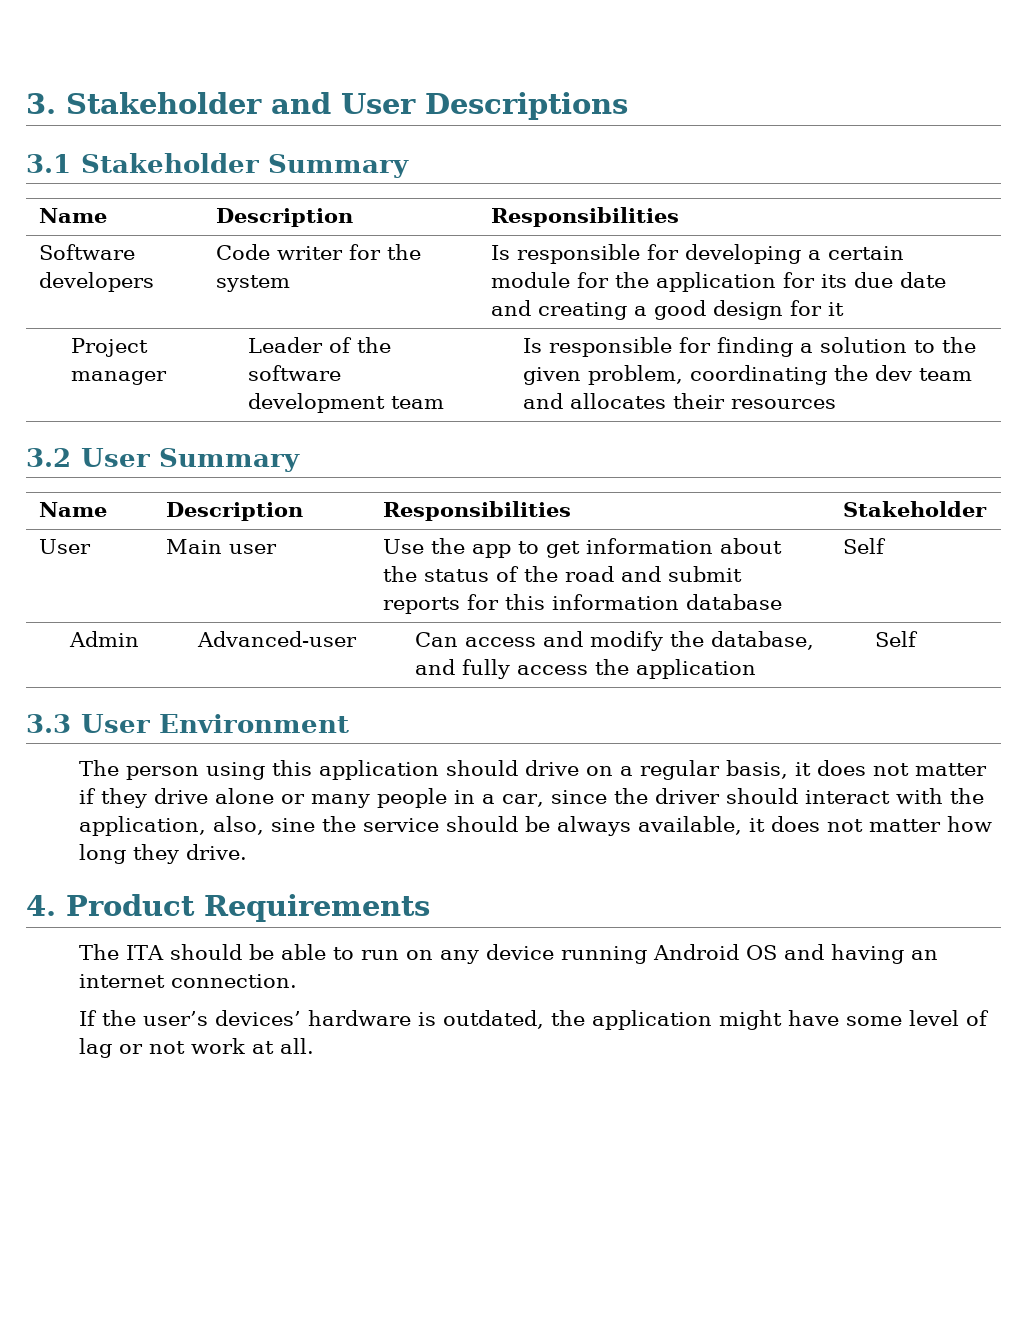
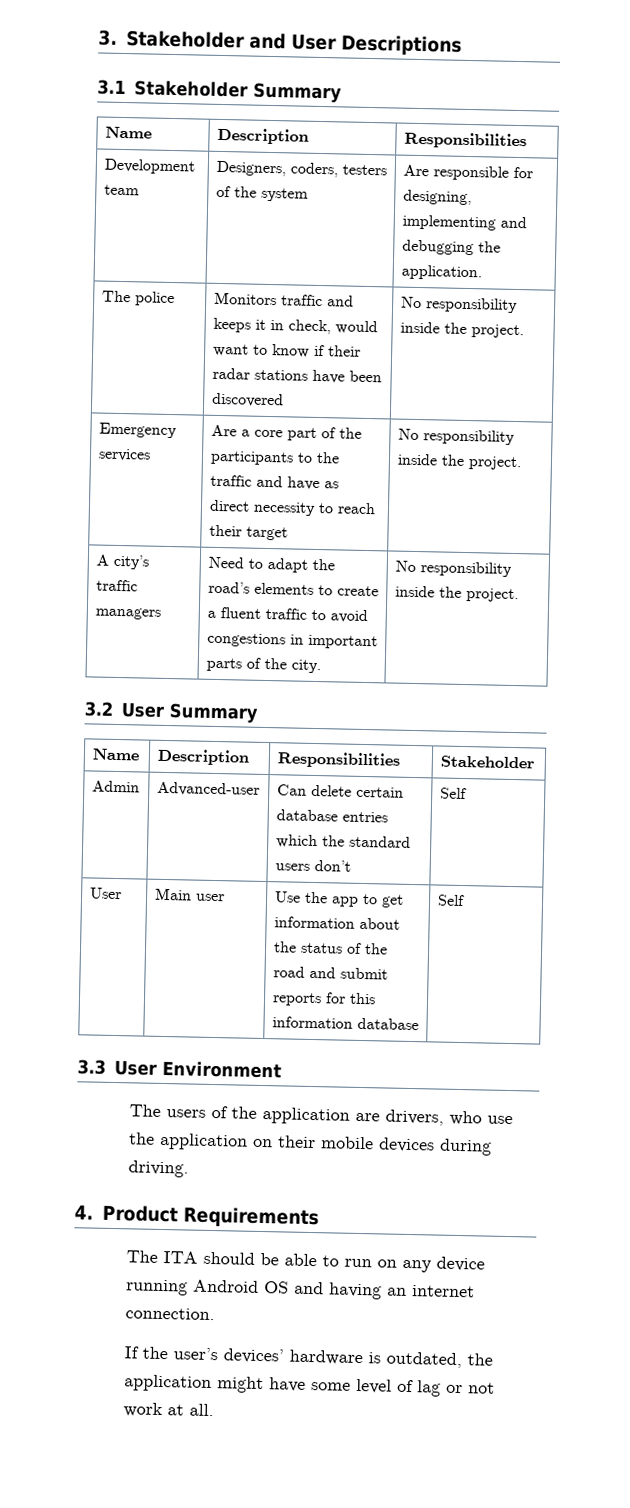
[38,244,135,260] [38,272,154,292] [215,244,381,260] Software developers | Code writer for -> [103,158,195,175] [103,184,140,196] [215,160,387,178] [215,185,231,198] Development team | Designers, coders, testers of
[490,244,904,264] [490,272,946,292] [490,300,844,320] [70,338,148,357] [70,371,167,385] [247,337,391,353] [247,365,341,381] [247,393,444,413] [522,337,976,357] [522,365,972,385] [522,393,836,409] Is responsible for developing a certain module for the application for its due date and creating a good design for it // Project manager | Leader of the software development team | Is responsible for finding a solution to the given problem, coordinating the dev team and allocates their resources -> [402,164,533,181] [402,189,472,206] [401,214,527,231] [401,239,501,256] [400,264,482,281] [101,290,175,307] [213,291,354,307] [212,317,378,335] [212,343,361,358] [211,367,382,384] [211,392,284,408] [400,296,518,313] [399,321,524,339] [98,422,177,439] [97,448,151,462] [210,424,362,441] [209,450,340,466] [209,474,339,491] [208,499,376,516] [208,524,288,541] [397,428,515,445] [396,453,522,471] [95,554,149,570] [95,579,138,592] [94,607,161,620] [207,556,335,573] [207,581,379,597] [206,607,368,624] [206,632,378,650] [205,657,321,674] [394,560,512,577] [394,585,519,603] Are responsible for designing, implementing and debugging the application. // The police | Monitors traffic and keeps it in check, would want to know if their radar stations have been discovered | No responsibility inside the project. // Emergency services | Are a core part of the participants to the traffic and have as direct necessity to reach their target | No responsibility inside the project. // A city’s traffic managers | Need to adapt the road’s elements to create a fluent traffic to avoid congestions in important parts of the city. | No responsibility inside the project.
(987, 509) none -> [91,780,140,793] [156,781,260,797] [276,784,404,798] [275,809,388,823] [275,834,411,849] [274,859,351,872] [439,787,467,800] // Admin | Advanced-user | Can delete certain database entries which the standard users don’t | Self
[68,631,139,647] [196,631,357,647] [414,631,814,651] [414,659,756,679] [874,631,918,647] [26,714,350,733] [79,760,988,780] [79,788,985,808] [79,816,993,836] [79,844,248,864] // Admin | Advanced-user | Can access and modify the database, and fully access the application | Self // 3.3 User Environment // The person using this application should drive on a regular basis, it does not matter if they drive alone or many people in a car, since the driver should interact with the application, also, sine the service should be always available, it does not matter how long they drive. -> [77,1059,282,1079] [129,1104,514,1126] [129,1132,493,1156] [128,1160,190,1178] // 3.3 User Environment // The users of the application are drivers, who use the application on their mobile devices during driving.

